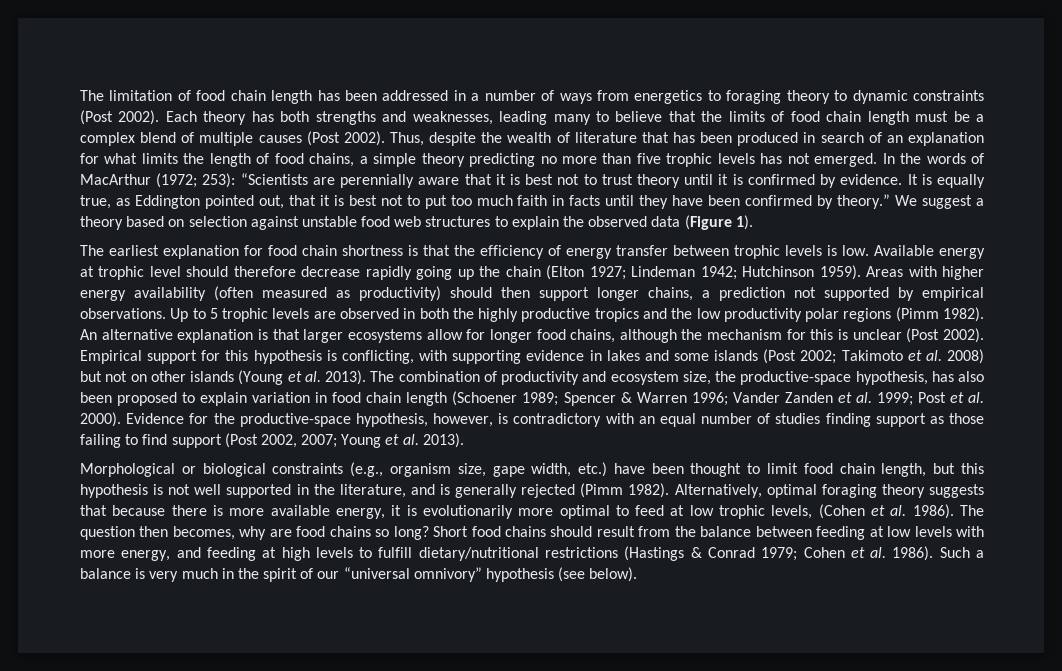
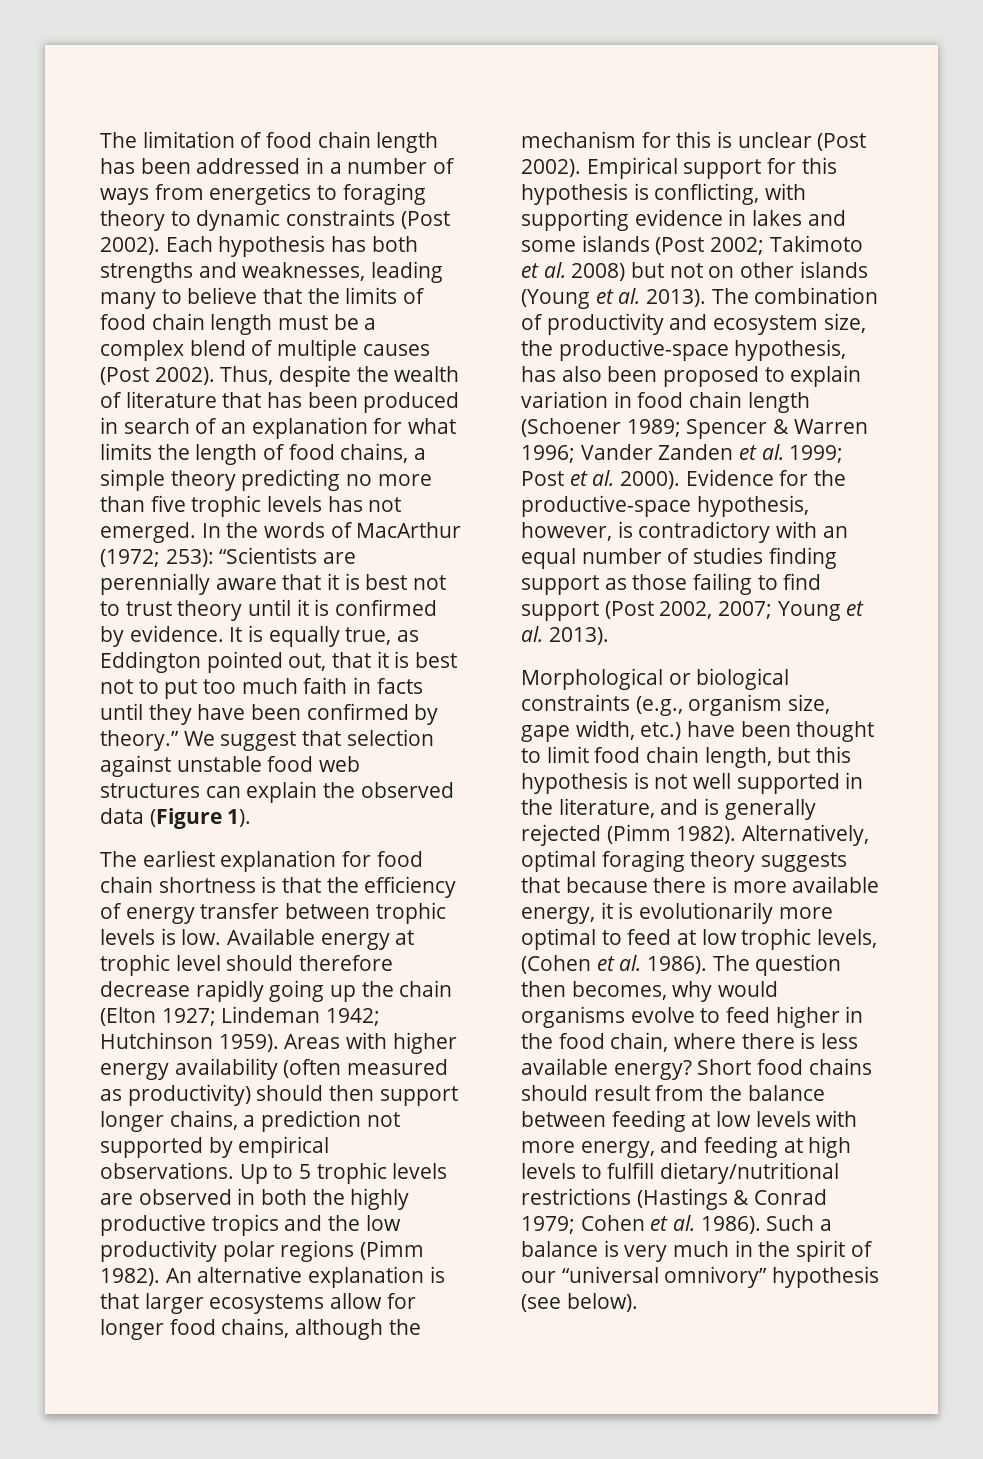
[203,111,247,125] theory -> [218,235,326,257] hypothesis
[975,198,984,206] [80,216,185,230] a theory based on -> [301,730,341,746] that
[494,216,508,227] to -> [205,786,241,798] can
[269,526,429,540] are food chains so long? -> [718,981,779,997] [521,1006,864,1028] [521,1032,859,1052] [521,1058,692,1080] would organisms evolve to feed higher in the food chain, where there is less available energy?

